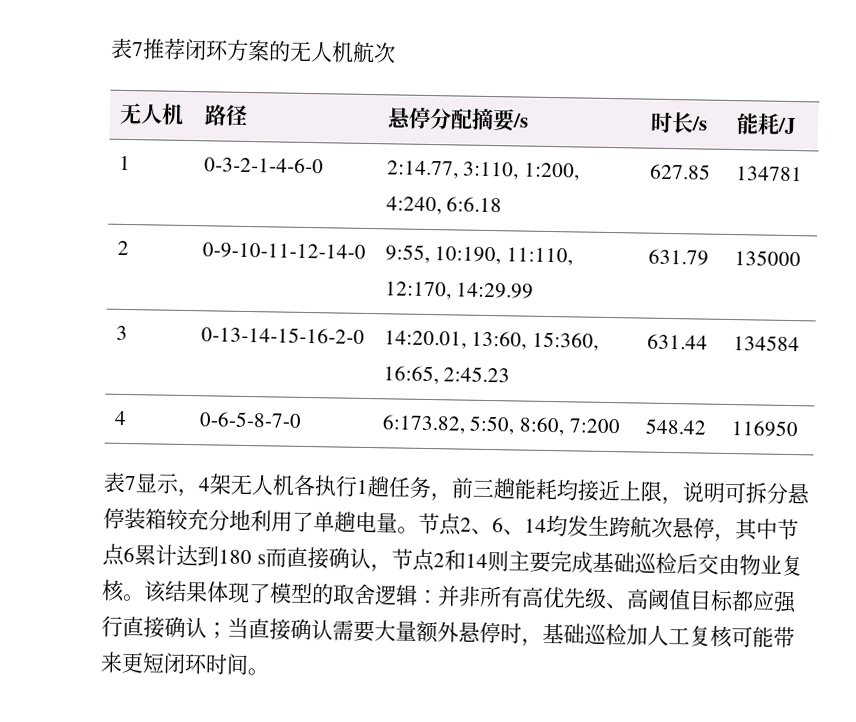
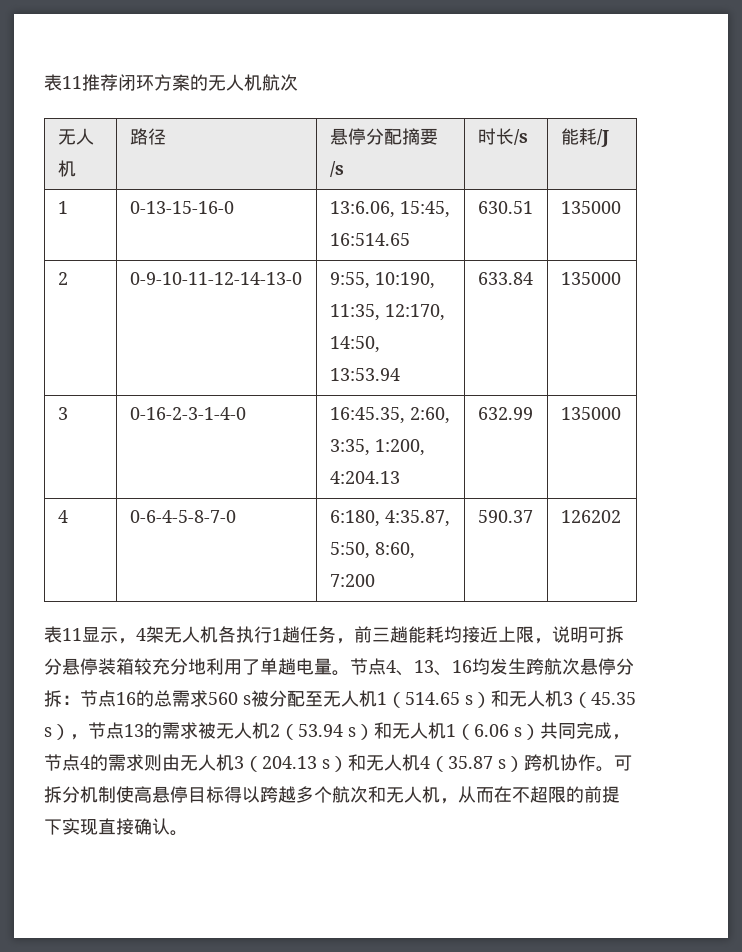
[110,37,144,60] 表7 -> [44,74,82,91] 表11
[203,156,324,174] [386,160,580,181] [385,196,503,215] [649,163,711,180] [735,166,803,182] 0-3-2-1-4-6-0 | 2:14.77, 3:110, 1:200, 4:240, 6:6.18 | 627.85 | 134781 -> [129,201,234,214] [329,201,450,218] [329,233,410,246] [477,201,533,214] [560,201,621,214] 0-13-15-16-0 | 13:6.06, 15:45, 16:514.65 | 630.51 | 135000
[201,242,366,260] 0-9-10-11-12-14-0 -> [129,272,302,285] 0-9-10-11-12-14-13-0
[505,247,573,266] [384,281,535,300] [647,248,709,266] [733,250,801,267] [115,325,128,341] [200,326,365,344] [383,330,599,351] [382,365,511,385] [646,333,708,350] [732,335,800,352] [113,410,127,425] [198,411,302,428] [381,414,466,434] 11:110, 12:170, 14:29.99 | 631.79 | 135000 // 3 | 0-13-14-15-16-2-0 | 14:20.01, 13:60, 15:360, 16:65, 2:45.23 | 631.44 | 134584 // 4 | 0-6-5-8-7-0 | 6:173.82, -> [329,304,445,321] [329,336,380,353] [329,368,400,381] [477,272,533,285] [560,272,621,285] [57,407,68,420] [129,407,246,420] [329,407,450,424] [329,439,425,456] [329,471,400,484] [477,407,533,420] [560,407,621,420] [57,510,68,523] [129,510,236,523] [329,510,450,527] 11:35, 12:170, 14:50, 13:53.94 | 633.84 | 135000 // 3 | 0-16-2-3-1-4-0 | 16:45.35, 2:60, 3:35, 1:200, 4:204.13 | 632.99 | 135000 // 4 | 0-6-4-5-8-7-0 | 6:180, 4:35.87,
[644,418,707,435] [730,420,799,438] [103,471,137,493] 548.42 | 116950 // 表7 -> [477,510,533,523] [560,510,621,523] [44,626,82,643] 590.37 | 126202 // 表11
[460,514,799,543] [102,543,803,577] [101,579,797,614] [101,615,795,649] [100,651,249,676] 2、6、14均发生跨航次悬停，其中节点6累计达到180 s而直接确认，节点2和14则主要完成基础巡检后交由物业复核。该结果体现了模型的取舍逻辑：并非所有高优先级、高阈值目标都应强行直接确认；当直接确认需要大量额外悬停时，基础巡检加人工复核可能带来更短闭环时间 -> [386,658,634,676] [44,690,636,708] [44,722,630,740] [44,754,632,772] [44,786,620,804] [44,818,170,835] 4、13、16均发生跨航次悬停分拆：节点16的总需求560 s被分配至无人机1（514.65 s）和无人机3（45.35 s），节点13的需求被无人机2（53.94 s）和无人机1（6.06 s）共同完成，节点4的需求则由无人机3（204.13 s）和无人机4（35.87 s）跨机协作。可拆分机制使高悬停目标得以跨越多个航次和无人机，从而在不超限的前提下实现直接确认

